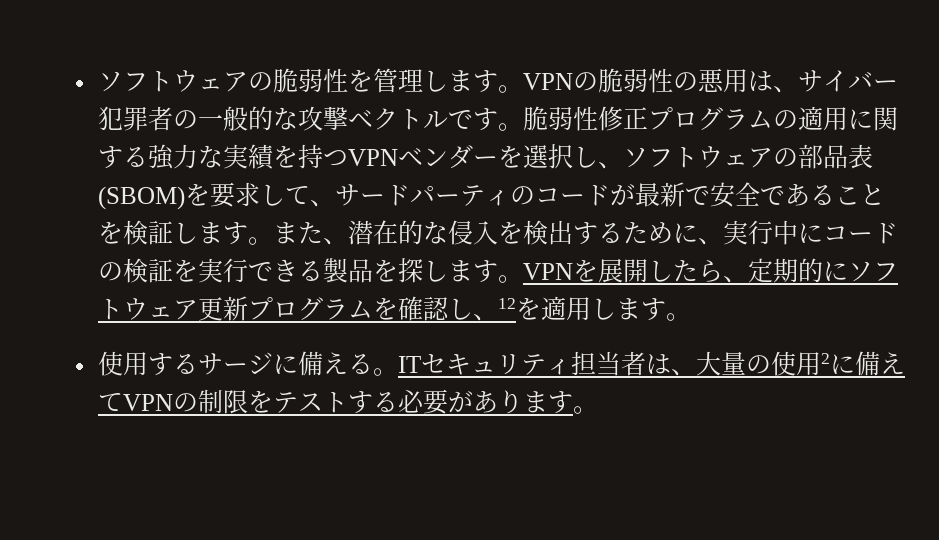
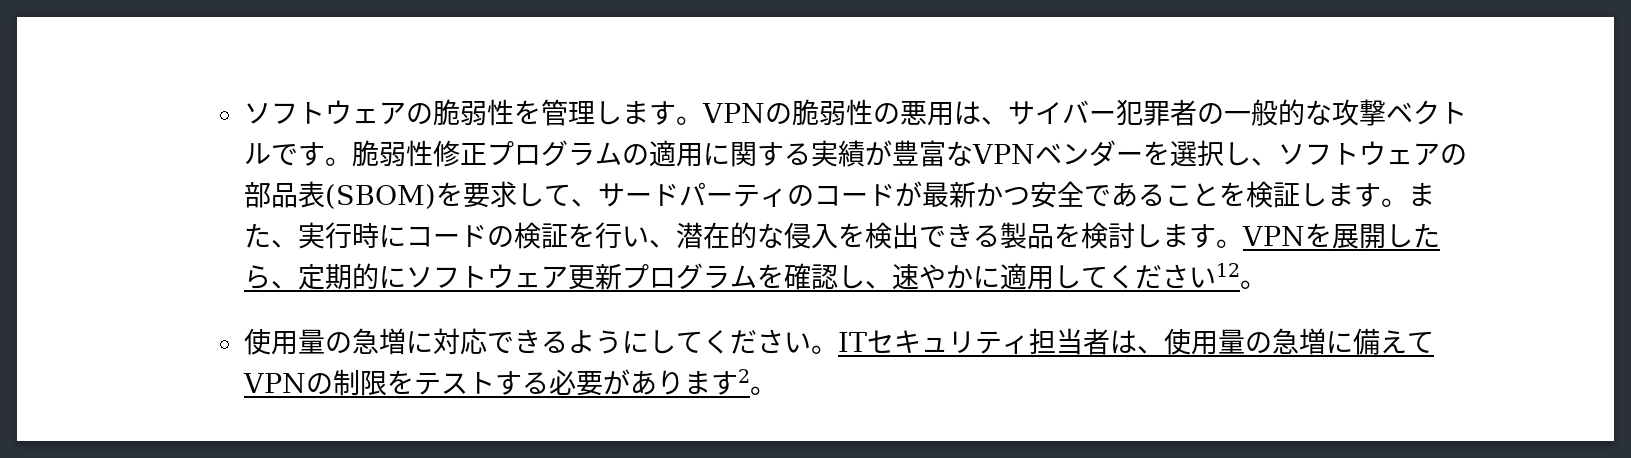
[147,144,348,170] 強力な実績を持つ -> [810,140,973,167] 実績が豊富な
[684,186,710,205] で -> [975,183,1030,207] かつ
(348, 241) none -> [297,222,676,249] 実行時にコードの検証を行い、
[572,220,898,245] [97,258,248,283] するために、実行中にコードの検証を実行 -> (919, 235) none
[397,258,423,283] 探 -> [1080,222,1135,249] 検討
[497,296,691,321] [97,351,373,376] 12を適用します。 // 使用するサージに備える -> [891,263,1240,290] [1239,280,1267,289] [243,328,811,355] 速やかに適用してください12。 // 使用量の急増に対応できるようにしてください
[695,351,830,376] 大量の使用2 -> [1163,328,1326,355] 使用量の急増
(573, 402) none -> [737,369,750,383] 2

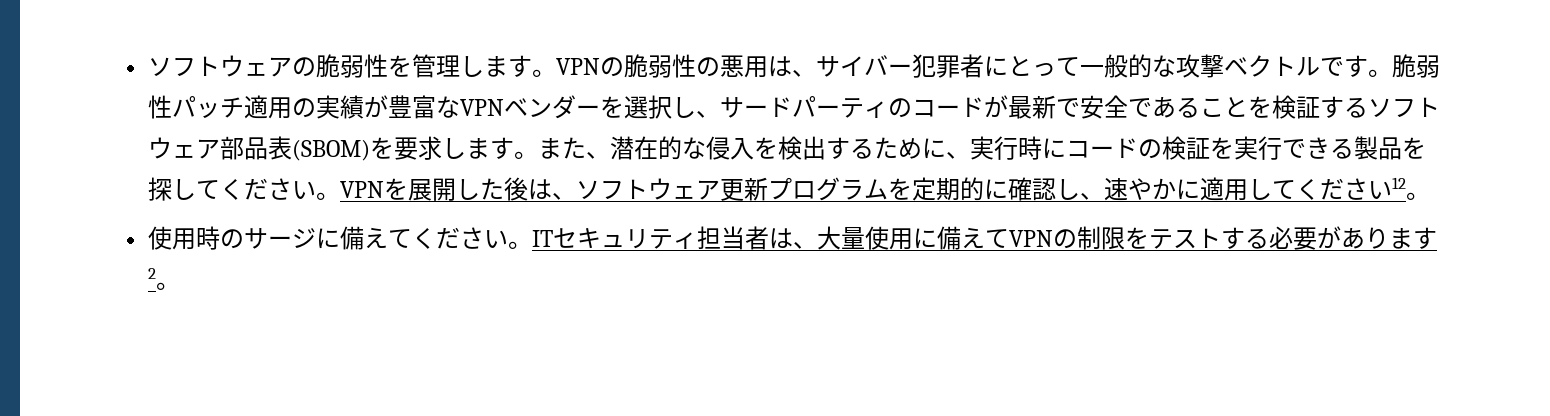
[1196,103,1224,125] の -> [984,56,1081,77] にとって
[432,140,811,167] 修正プログラムの適用に関する -> [172,95,317,119] パッチ適用の
[1277,141,1467,166] [243,181,598,209] ソフトウェアの部品表(SBOM)を要求して、 -> (721, 114) none
[975,183,1030,207] かつ -> [1056,98,1081,117] で
[1299,183,1435,207] [243,223,271,248] します。また -> [1320,96,1441,118] [148,136,947,161] するソフトウェア部品表(SBOM)を要求します。また、潜在的な侵入を検出するために
[594,222,1216,249] 行い、潜在的な侵入を検出できる製品を検討します -> [1234,136,1427,160] [148,177,317,201] 実行できる製品を探してください
[243,263,406,290] ら、定期的に -> [504,177,577,201] 後は、
(784, 276) none -> [912,177,1009,201] 定期的に
[297,328,676,355] 量の急増に対応できるようにし -> [196,226,389,250] 時のサージに備え
[1163,328,1326,355] 使用量の急増 -> [817,226,914,250] 大量使用

